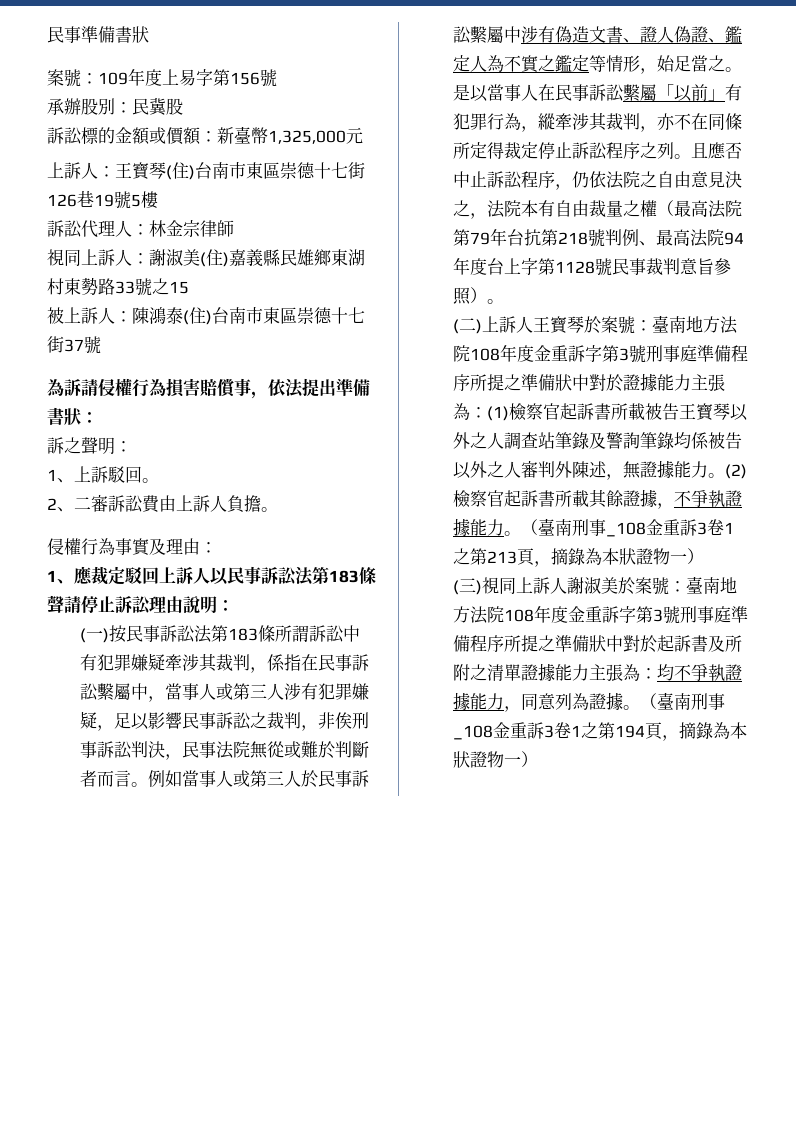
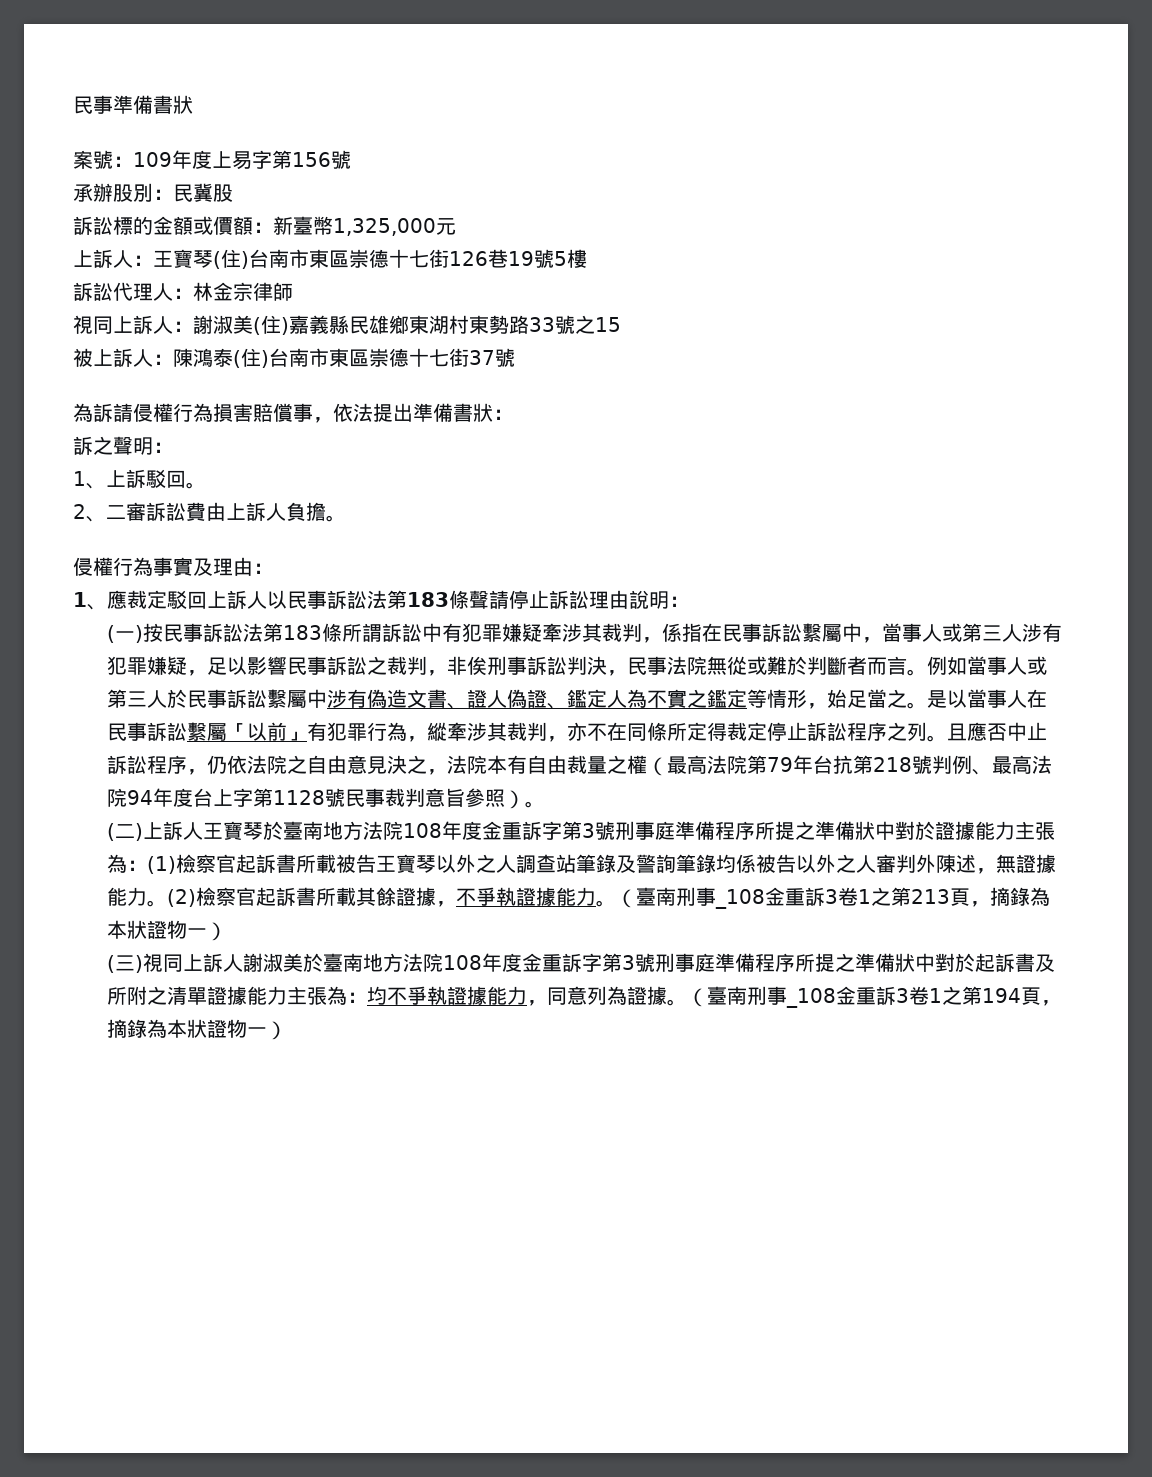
[600,316,652,334] 案號： -> (284, 830) none
[634,577,686,595] 案號： -> (324, 962) none

